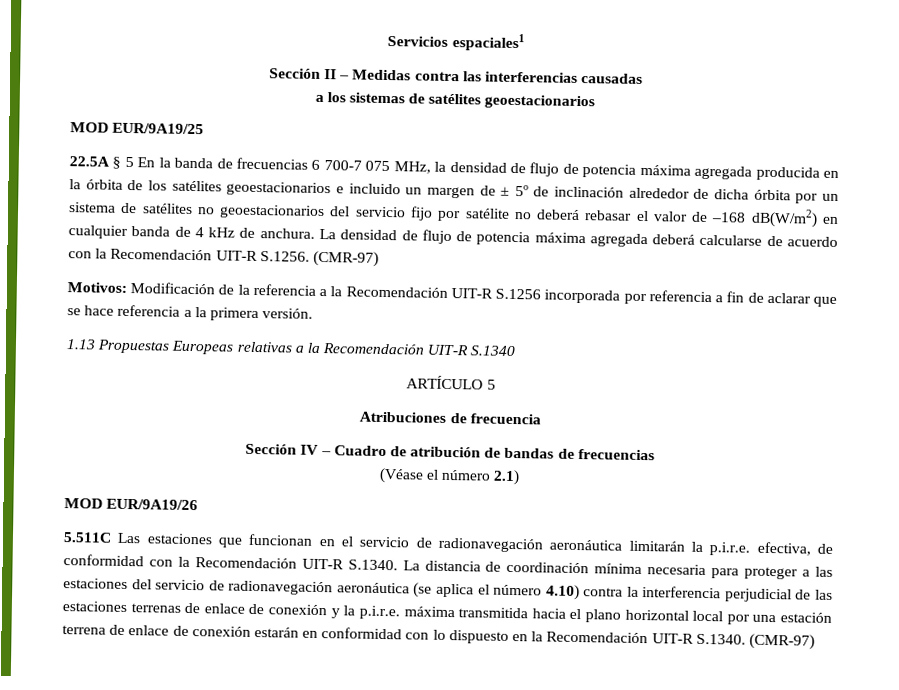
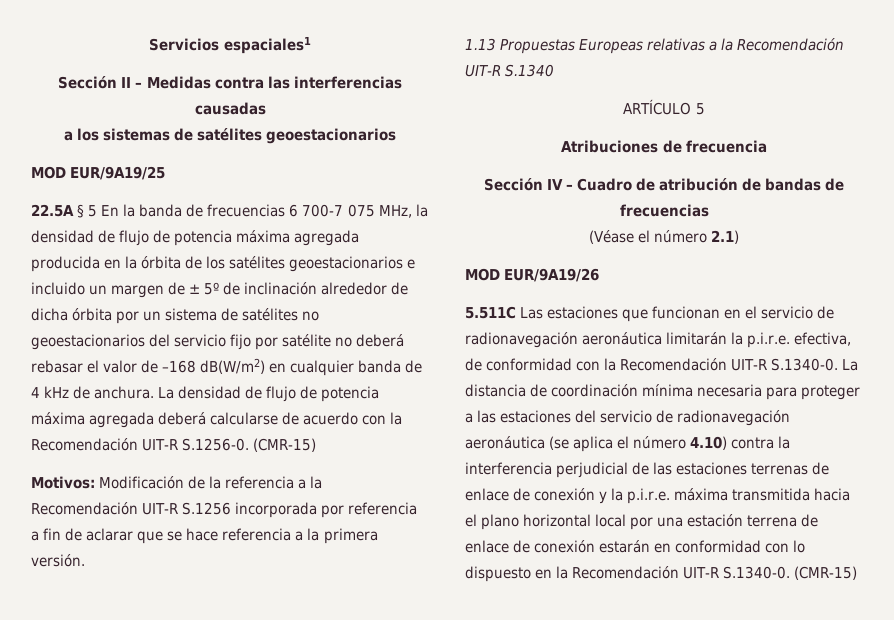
[259,250,379,267] S.1256. (CMR-97) -> [182,438,317,452] S.1256-0. (CMR-15)
[347,559,398,571] S.1340. -> [771,358,839,371] S.1340-0.
[695,633,815,650] S.1340. (CMR-97) -> [723,566,858,580] S.1340-0. (CMR-15)

